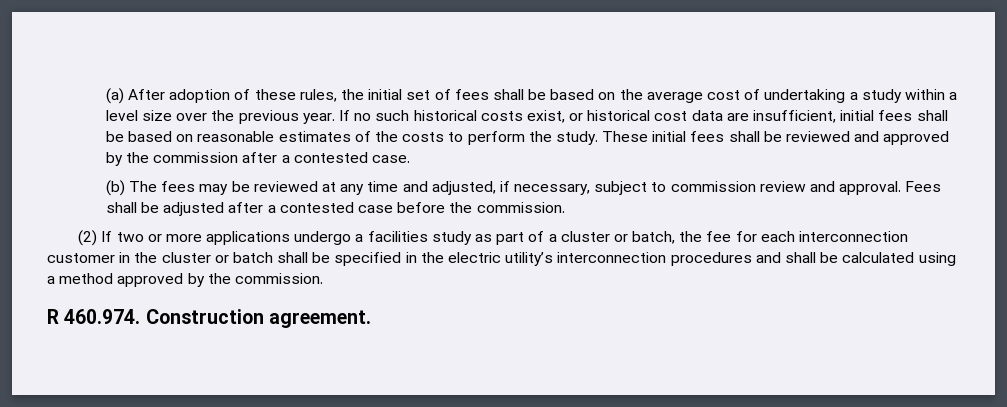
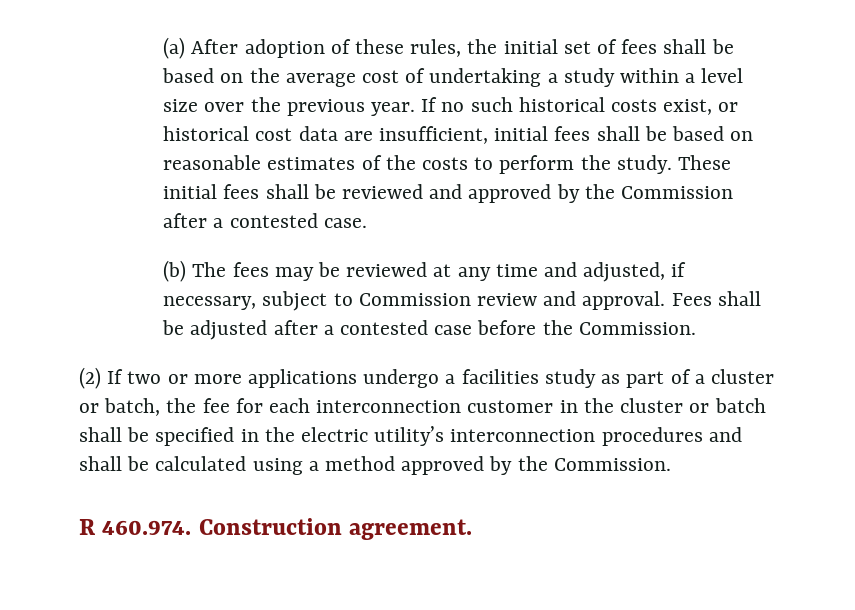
[153,152,239,163] commission -> [621,186,734,199] Commission
[670,181,756,192] commission -> [358,293,471,306] Commission
[476,202,565,213] commission. -> [578,322,696,335] Commission.
[234,273,323,284] commission. -> [553,458,671,471] Commission.

